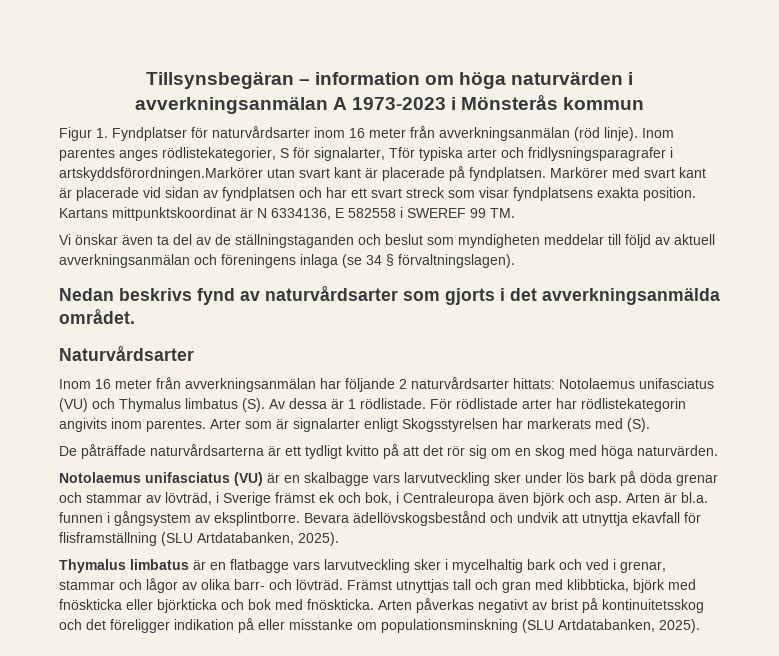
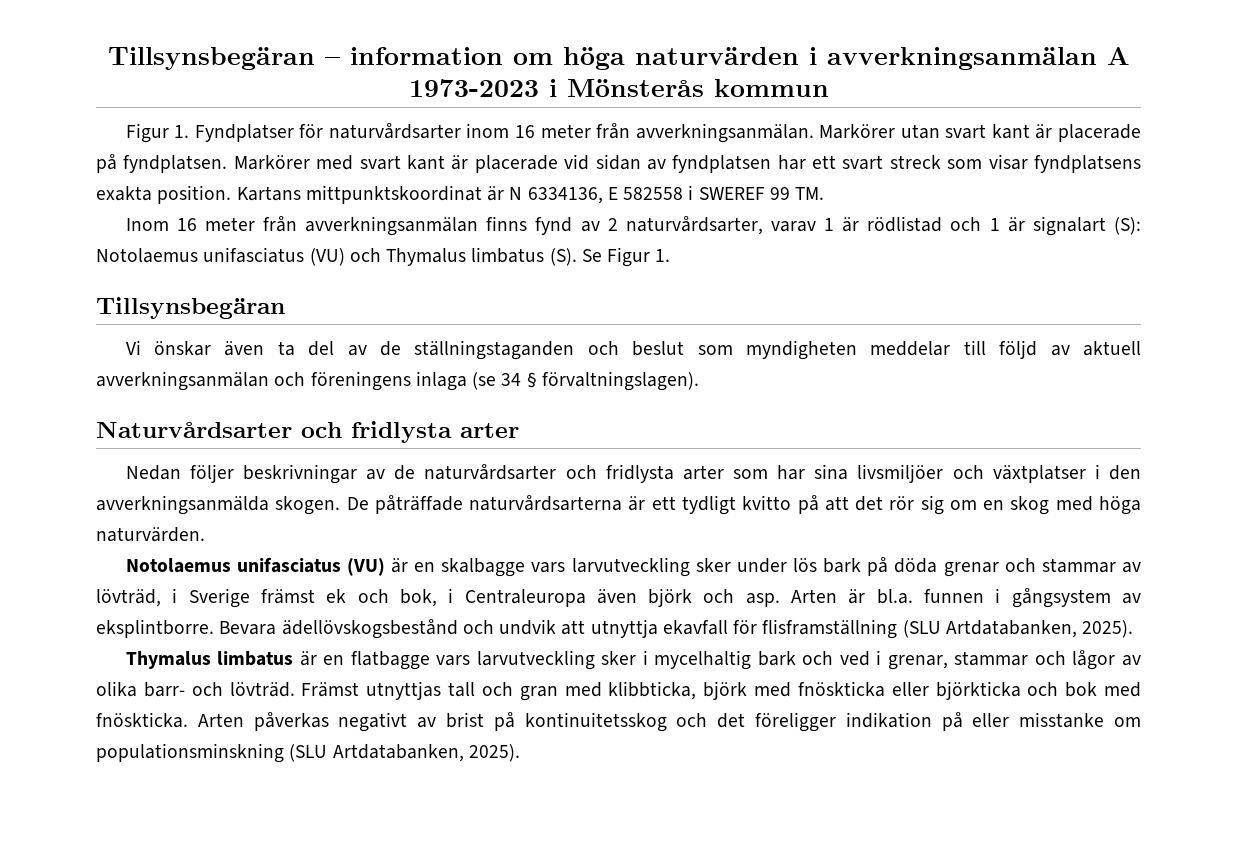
[439,127,674,141] [59,147,673,161] [59,167,263,181] avverkningsanmälan (röd linje). Inom parentes anges rödlistekategorier, S för signalarter, Tför typiska arter och fridlysningsparagrafer i artskyddsförordningen.Markörer -> [635,123,896,143] avverkningsanmälan. Markörer
[299,187,322,198] och -> (772, 164) none
(515, 213) none -> [125,216,1141,236] [96,247,671,267] [96,297,285,319] // Inom 16 meter från avverkningsanmälan finns fynd av 2 naturvårdsarter, varav 1 är rödlistad och 1 är signalart (S): Notolaemus unifasciatus (VU) och Thymalus limbatus (S). Se Figur 1. // Tillsynsbegäran
[59,286,720,305] [59,309,135,324] [59,346,194,361] [59,377,714,392] [59,398,686,412] [59,418,650,432] Nedan beskrivs fynd av naturvårdsarter som gjorts i det avverkningsanmälda området. // Naturvårdsarter // Inom 16 meter från avverkningsanmälan har följande 2 naturvårdsarter hittats: Notolaemus unifasciatus (VU) och Thymalus limbatus (S). Av dessa är 1 rödlistade. För rödlistade arter har rödlistekategorin angivits inom parentes. Arter som är signalarter enligt Skogsstyrelsen har markerats med (S). // -> [96,421,519,443] [125,464,1141,484] [96,495,341,515] Naturvårdsarter och fridlysta arter // Nedan följer beskrivningar av de naturvårdsarter och fridlysta arter som har sina livsmiljöer och växtplatser i den avverkningsanmälda skogen.

